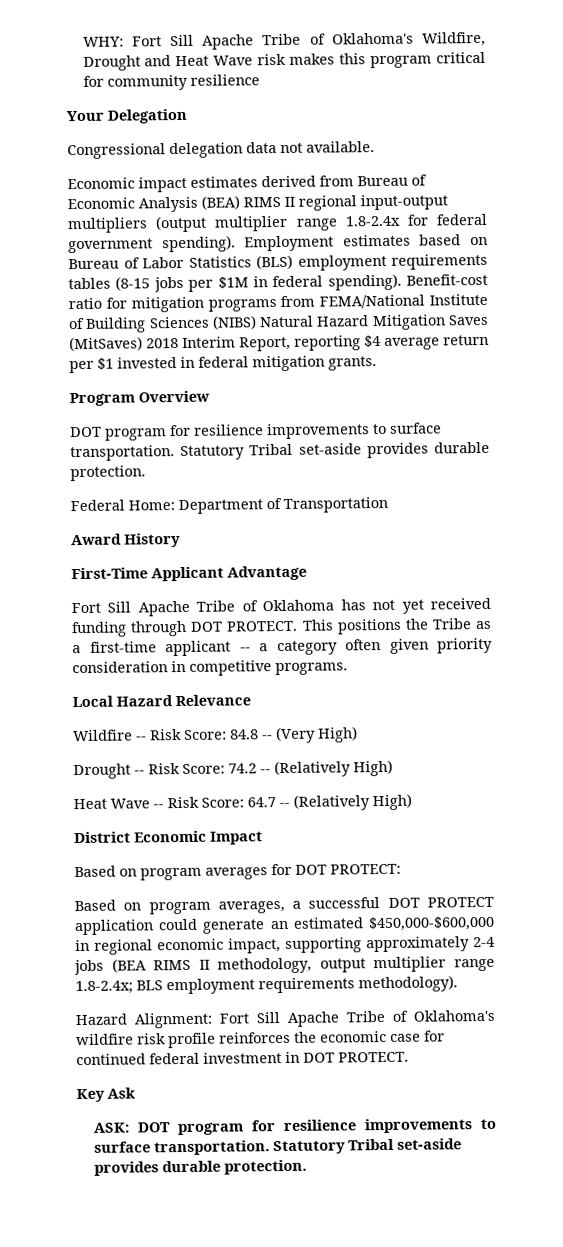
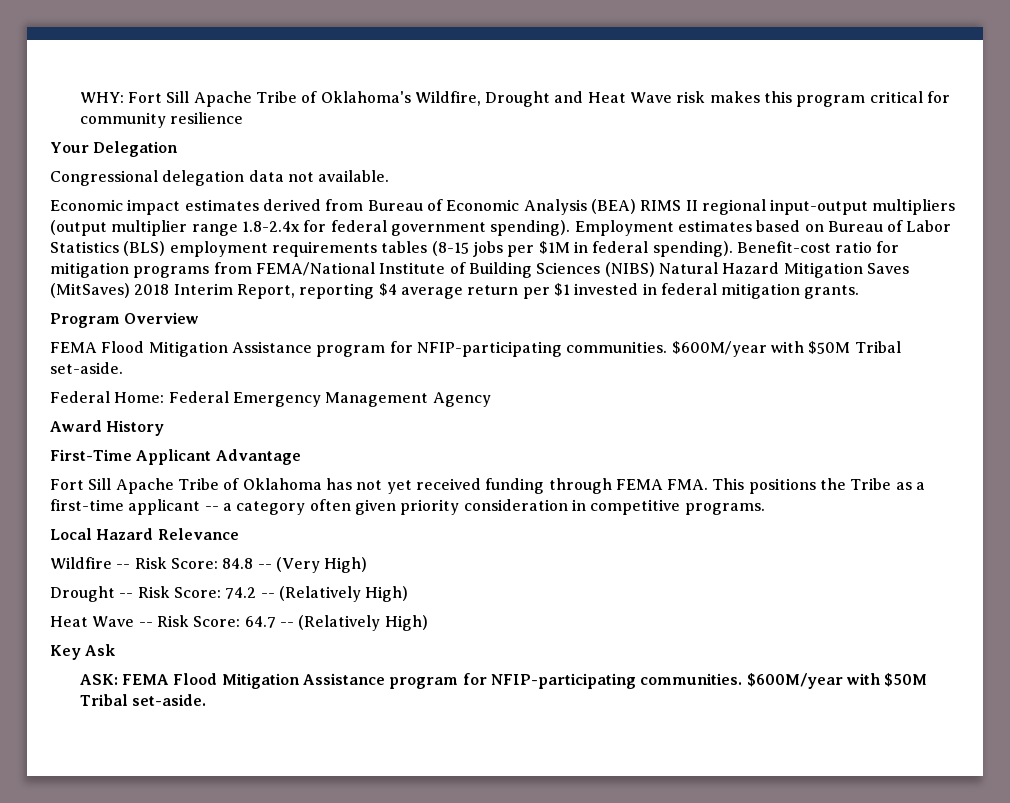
[70,422,442,441] [70,441,490,462] [70,465,146,482] [70,496,388,515] DOT program for resilience improvements to surface transportation. Statutory Tribal set-aside provides durable protection. // Federal Home: Department of Transportation -> [50,341,901,357] [50,362,123,374] [50,391,491,407] FEMA Flood Mitigation Assistance program for NFIP-participating communities. $600M/year with $50M Tribal set-aside. // Federal Home: Federal Emergency Management Agency
[190,620,299,632] DOT PROTECT. -> [615,479,709,490] FEMA FMA.
[74,830,263,845] [74,863,401,881] [74,896,494,915] [74,915,495,936] [75,936,495,955] [74,956,495,976] [75,975,458,995] [75,1009,495,1029] [76,1030,445,1049] [76,1051,409,1066] [76,1087,136,1103] [92,1118,498,1136] [93,1138,462,1156] [93,1159,307,1176] District Economic Impact // Based on program averages for DOT PROTECT: // Based on program averages, a successful DOT PROTECT application could generate an estimated $450,000-$600,000 in regional economic impact, supporting approximately 2-4 jobs (BEA RIMS II methodology, output multiplier range 1.8-2.4x; BLS employment requirements methodology). // Hazard Alignment: Fort Sill Apache Tribe of Oklahoma's wildfire risk profile reinforces the economic case for continued federal investment in DOT PROTECT. // Key Ask // ASK: DOT program for resilience improvements to surface transportation. Statutory Tribal set-aside provides durable protection. -> [50,644,116,660] [79,673,928,689] [79,694,206,706] Key Ask // ASK: FEMA Flood Mitigation Assistance program for NFIP-participating communities. $600M/year with $50M Tribal set-aside.

